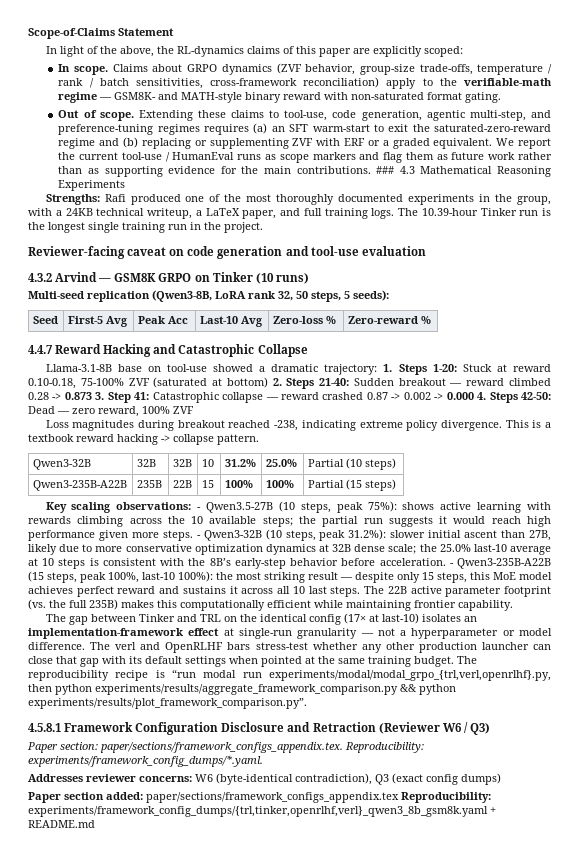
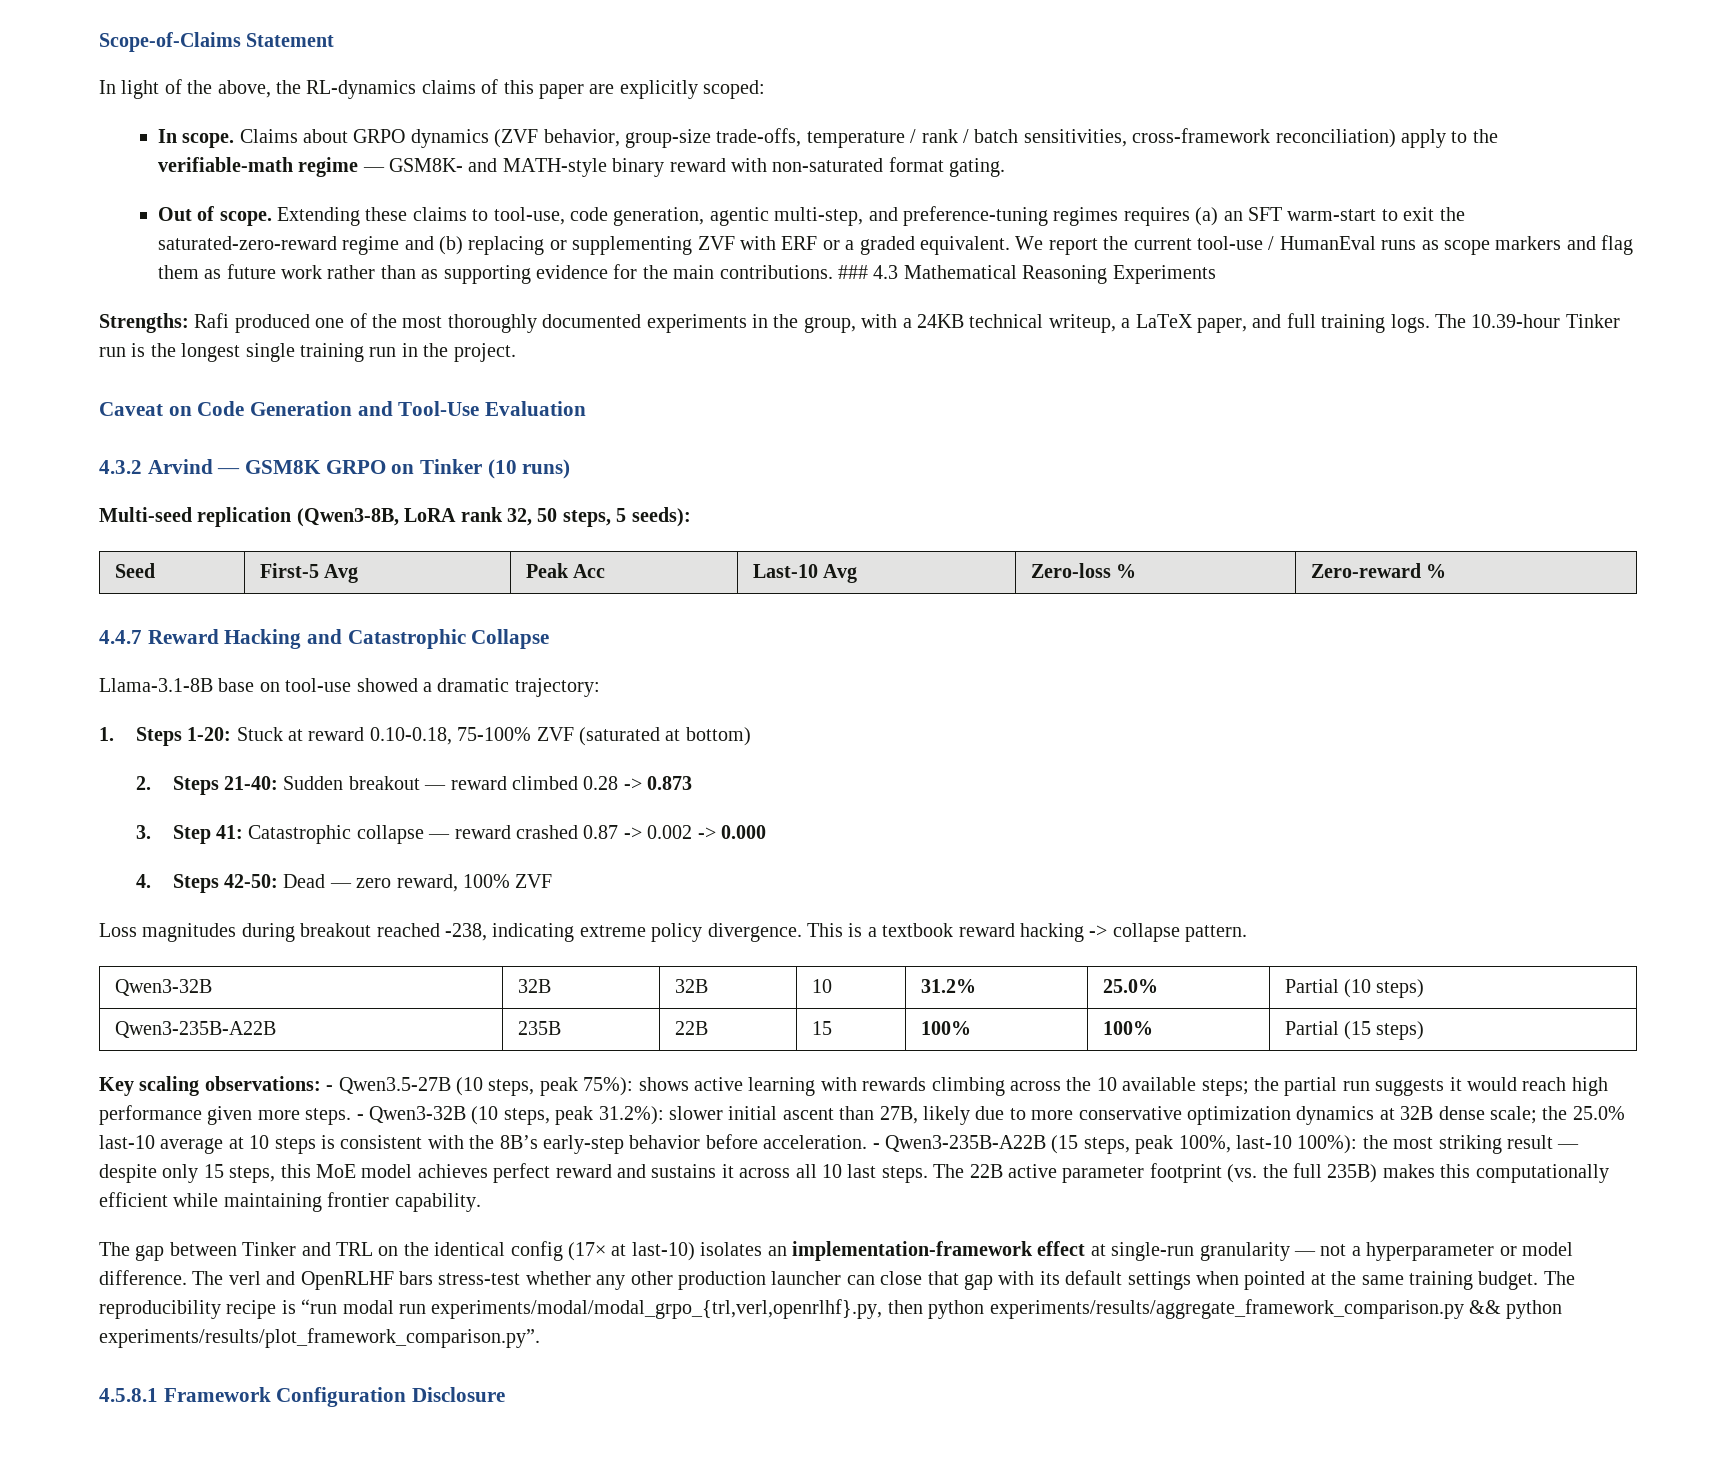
[28,246,426,259] Reviewer-facing caveat on code generation and tool-use evaluation -> [99,401,587,416] Caveat on Code Generation and Tool-Use Evaluation
(378, 369) none -> (600, 687) //
(268, 382) none -> (751, 736) //
(92, 396) none -> (693, 783) //
(474, 396) none -> (767, 832) //
[287,722,490,735] [27,742,424,753] [28,755,263,767] [28,773,501,785] [28,792,491,803] [28,806,496,817] [28,820,95,828] and Retraction (Reviewer W6 / Q3) // Paper section: paper/sections/framework_configs_appendix.tex. Reproducibility: experiments/framework_config_dumps/*.yaml. // Addresses reviewer concerns: W6 (byte-identical contradiction), Q3 (exact config dumps) // Paper section added: paper/sections/framework_configs_appendix.tex Reproducibility: experiments/framework_config_dumps/{trl,tinker,openrlhf,verl}_qwen3_8b_gsm8k.yaml + README.md -> (506, 1394) none

